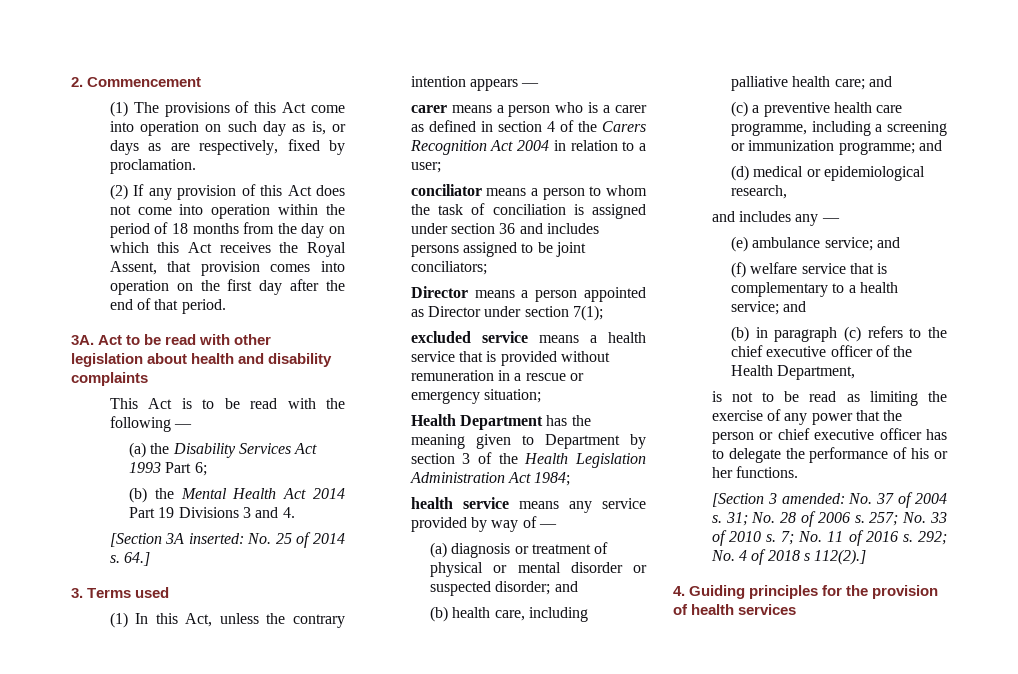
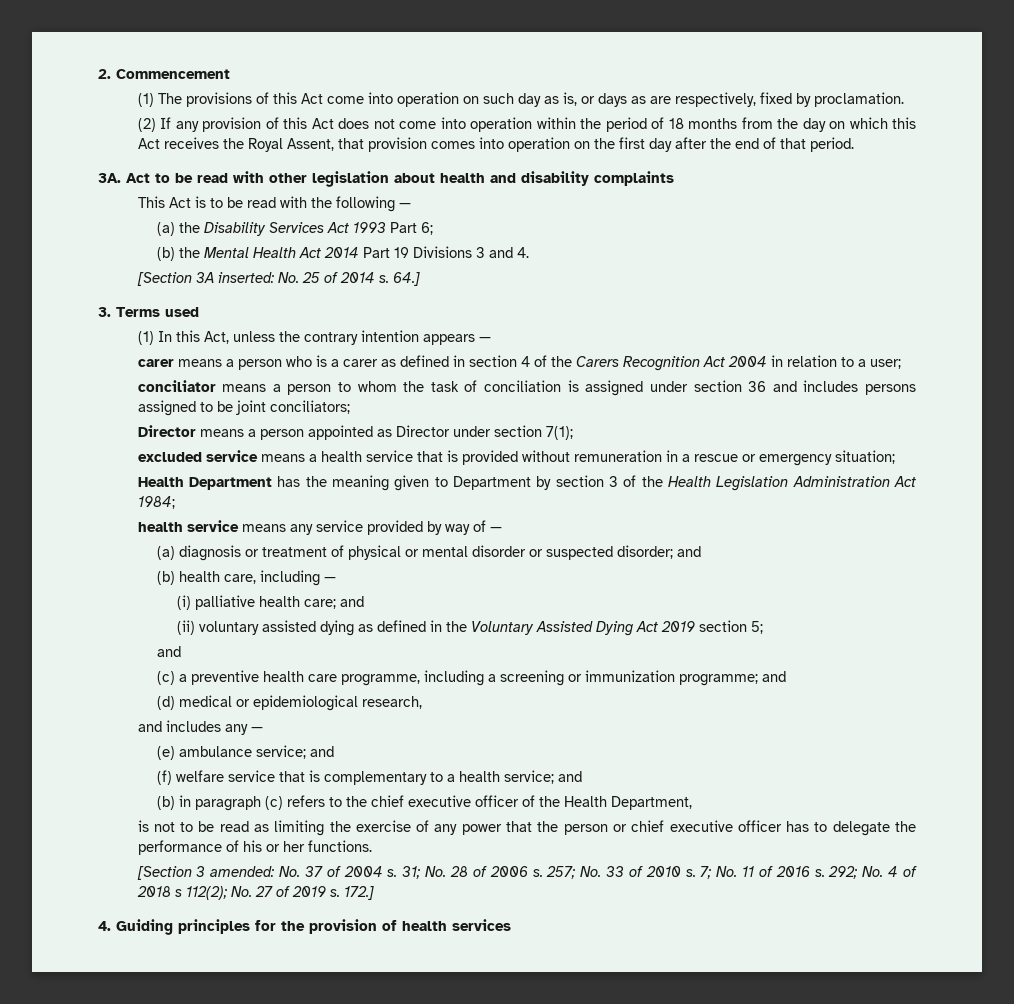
(589, 614) none -> [324,577,337,582] [177,595,192,610] — // (i)
(893, 81) none -> [177,620,764,636] [157,646,182,657] // (ii) voluntary assisted dying as defined in the Voluntary Assisted Dying Act 2019 section 5; // and
[814,549,867,565] 112(2).] -> [185,886,374,900] 112(2); No. 27 of 2019 s. 172.]

